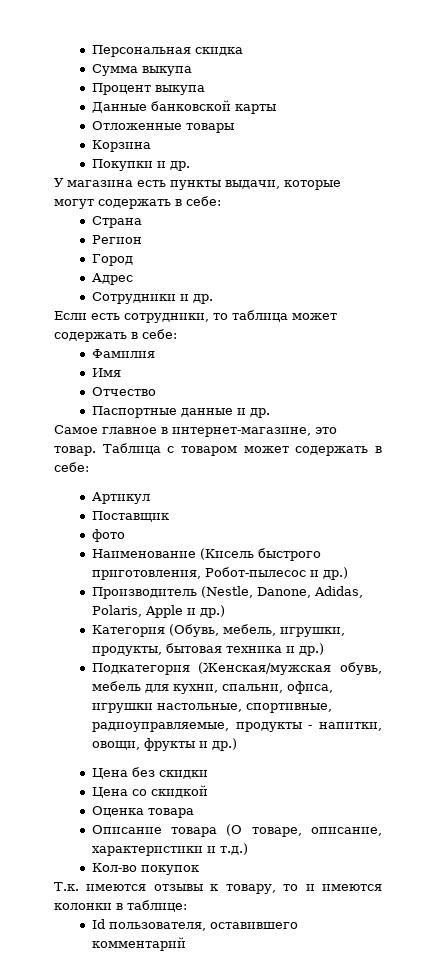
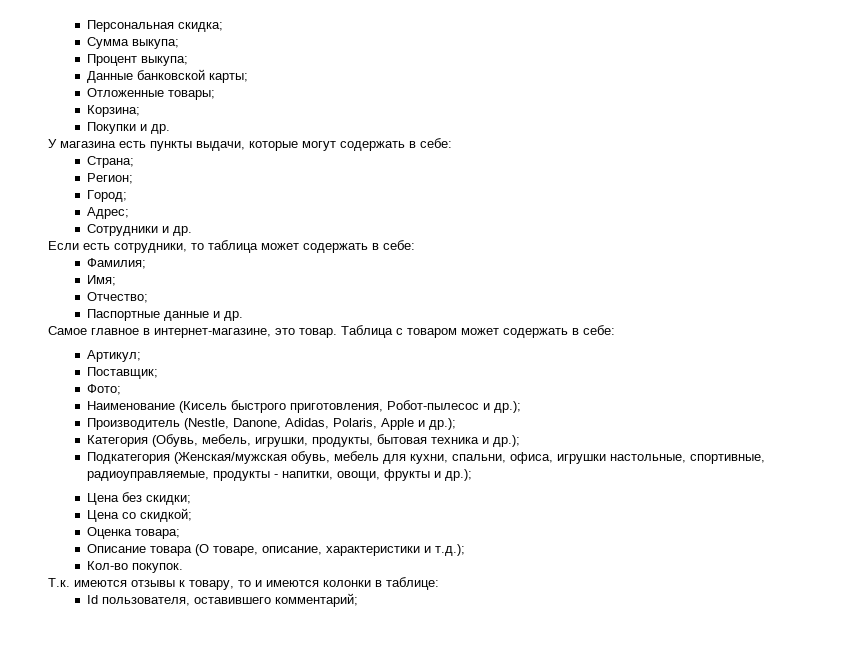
[194,47,243,56] скидка -> [177,22,223,32] скидка;
[141,66,192,76] выкупа -> [131,39,179,49] выкупа;
[154,85,205,95] выкупа -> [140,56,188,66] выкупа;
[234,104,276,114] карты -> [208,73,248,83] карты;
[185,123,234,133] [91,140,151,152] товары // Корзина -> [167,90,215,100] [86,105,140,117] товары; // Корзина;
[91,216,142,228] [91,235,142,244] [91,254,133,266] [91,273,133,285] Страна // Регион // Город // Адрес -> [86,156,134,168] [86,173,133,184] [86,190,127,202] [86,207,129,219] Страна; // Регион; // Город; // Адрес;
[91,349,155,358] [91,368,121,377] [91,387,156,396] Фамилия // Имя // Отчество -> [86,258,146,269] [86,275,116,286] [86,292,148,303] Фамилия; // Имя; // Отчество;
[91,492,150,504] [91,511,169,522] [91,529,125,542] Артикул // Поставщик // фото -> [86,350,141,362] [86,367,158,379] [86,384,121,395] Артикул; // Поставщик; // Фото;
[322,567,348,580] др.) -> [493,401,521,413] др.);
[199,605,225,618] др.) -> [428,418,456,430] др.);
[298,643,324,656] др.) -> [492,435,520,447] др.);
[211,738,237,751] др.) -> [444,469,472,481] др.);
[158,770,208,779] скидки -> [145,495,191,505] скидки;
[150,785,208,798] скидкой -> [139,508,192,522] скидкой;
[147,808,194,818] товара -> [134,529,180,539] товара;
[219,843,248,855] т.д.) -> [434,544,465,556] т.д.);
[140,865,199,875] покупок -> [131,563,183,573] покупок.
[91,937,186,951] комментарий -> [274,593,358,607] комментарий;

